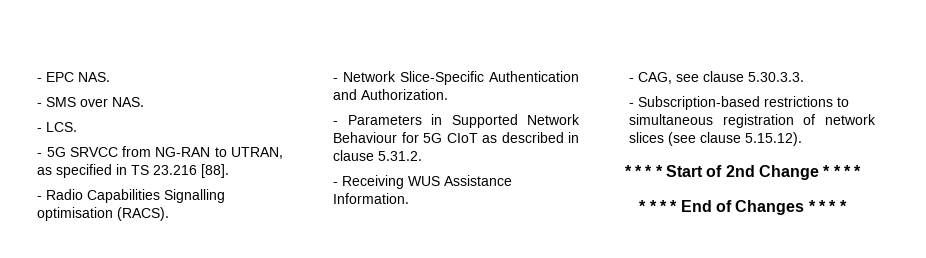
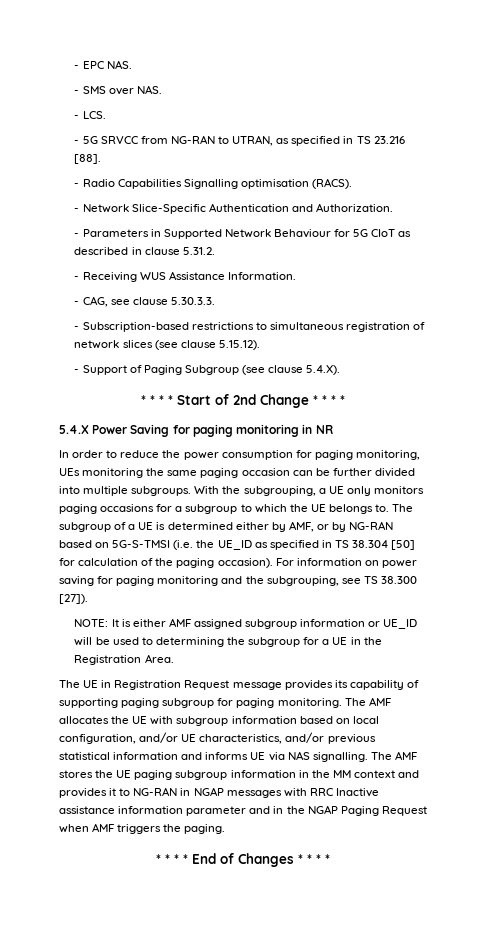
(803, 139) none -> [74,365,341,375] // - Support of Paging Subgroup (see clause 5.4.X).
(862, 171) none -> [59,424,333,437] [59,450,420,460] [59,468,415,478] [59,486,424,496] [59,504,414,514] [59,521,394,532] [59,540,416,550] [59,558,417,568] [59,576,417,586] [59,594,88,604] [74,618,418,629] [74,637,382,647] [74,654,174,665] [59,680,419,690] [59,697,391,708] [59,716,379,726] [59,732,376,744] [59,751,417,762] [59,770,420,780] [59,787,379,798] [59,805,427,816] [59,823,226,834] // 5.4.X Power Saving for paging monitoring in NR // In order to reduce the power consumption for paging monitoring, UEs monitoring the same paging occasion can be further divided into multiple subgroups. With the subgrouping, a UE only monitors paging occasions for a subgroup to which the UE belongs to. The subgroup of a UE is determined either by AMF, or by NG-RAN based on 5G-S-TMSI (i.e. the UE_ID as specified in TS 38.304 [50] for calculation of the paging occasion). For information on power saving for paging monitoring and the subgrouping, see TS 38.300 [27]). // NOTE: It is either AMF assigned subgroup information or UE_ID will be used to determining the subgroup for a UE in the Registration Area. // The UE in Registration Request message provides its capability of supporting paging subgroup for paging monitoring. The AMF allocates the UE with subgroup information based on local configuration, and/or UE characteristics, and/or previous statistical information and informs UE via NAS signalling. The AMF stores the UE paging subgroup information in the MM context and provides it to NG-RAN in NGAP messages with RRC Inactive assistance information parameter and in the NGAP Paging Request when AMF triggers the paging.

